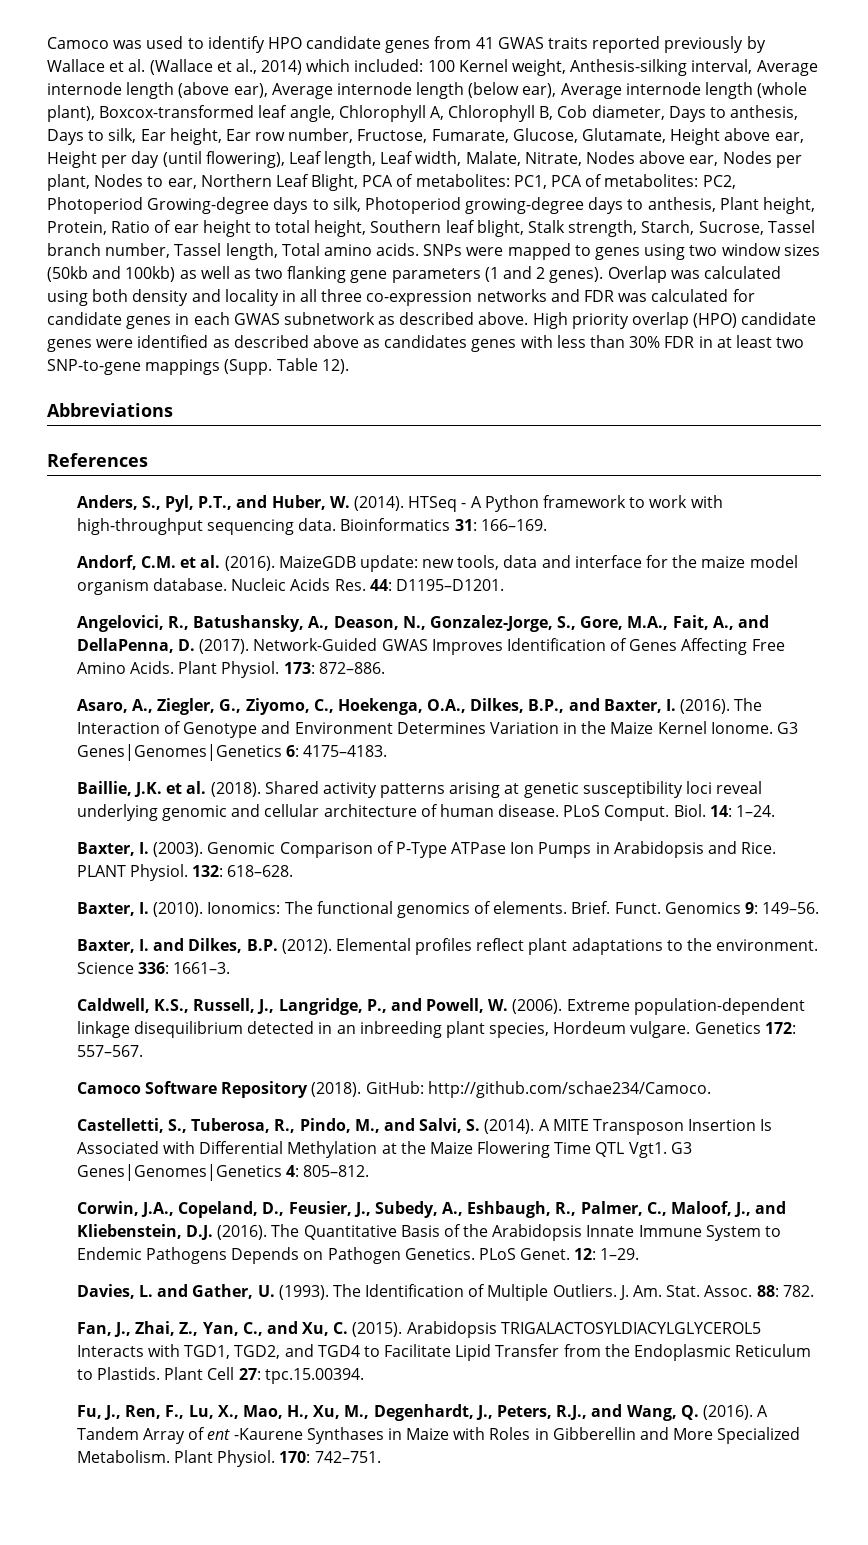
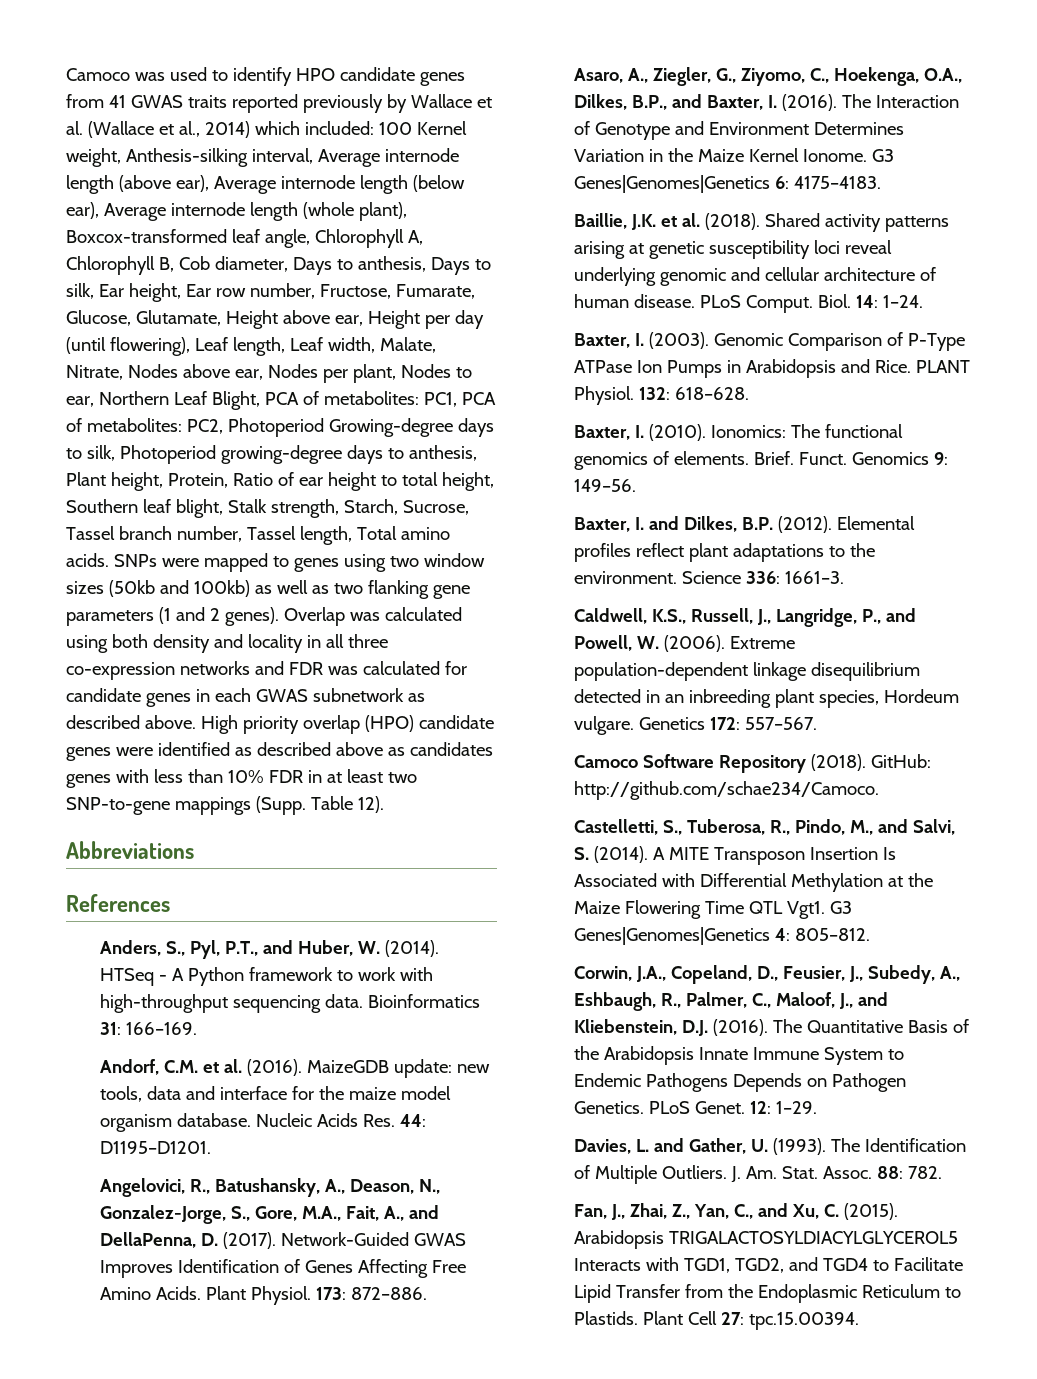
[629,336,661,348] 30% -> [227,770,264,783] 10%
[76,1404,769,1421] [76,1427,801,1444] [76,1450,381,1467] // Fu, J., Ren, F., Lu, X., Mao, H., Xu, M., Degenhardt, J., Peters, R.J., and Wang, Q. (2016). A Tandem Array of ent -Kaurene Synthases in Maize with Roles in Gibberellin and More Specialized Metabolism. Plant Physiol. 170: 742–751. -> (859, 1321) none

